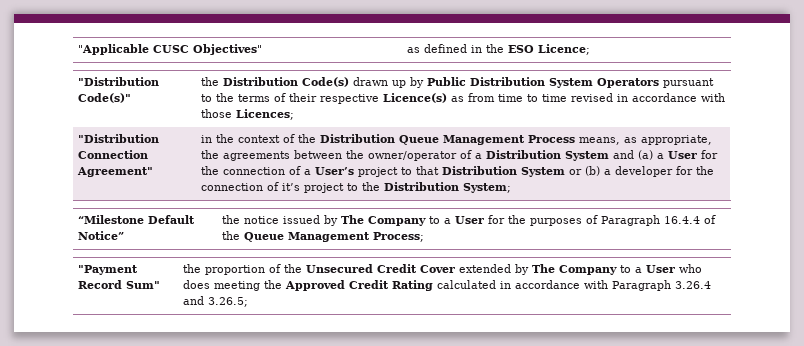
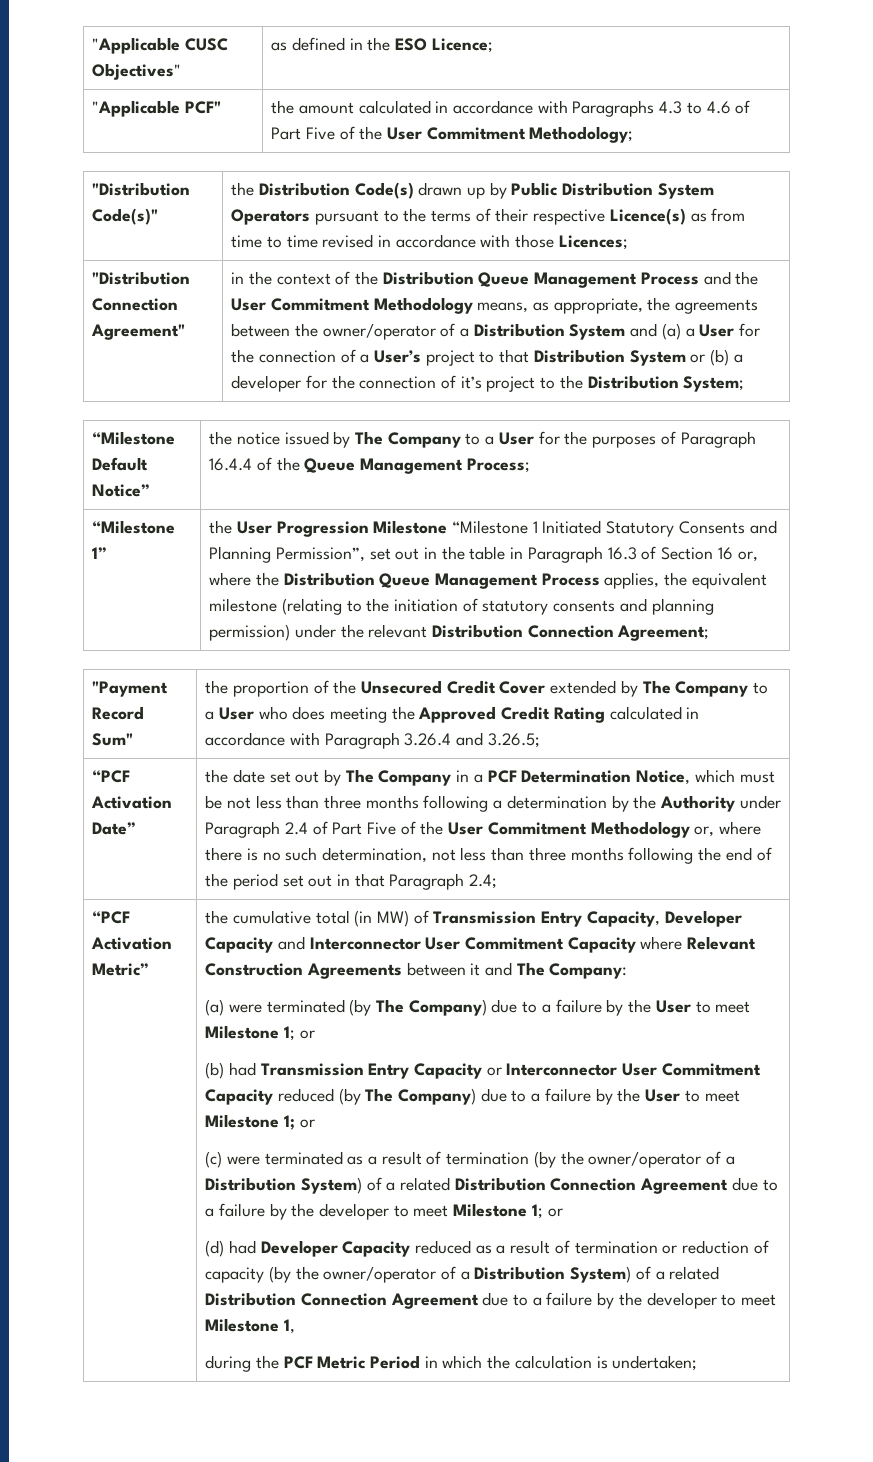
(591, 49) none -> [92,100,221,117] [271,100,751,117] [271,126,634,143] // "Applicable PCF" | the amount calculated in accordance with Paragraphs 4.3 to 4.6 of Part Five of the User Commitment Methodology;
(576, 139) none -> [703,271,759,285] [231,297,473,314] and the User Commitment Methodology
(425, 237) none -> [92,520,176,534] [92,547,108,559] [209,520,777,537] [209,546,758,563] [209,572,767,589] [209,598,714,615] [209,624,710,641] // “Milestone 1” | the User Progression Milestone “Milestone 1 Initiated Statutory Consents and Planning Permission”, set out in the table in Paragraph 16.3 of Section 16 or, where the Distribution Queue Management Process applies, the equivalent milestone (relating to the initiation of statutory consents and planning permission) under the relevant Distribution Connection Agreement;
(249, 302) none -> [92,770,131,783] [91,796,173,809] [92,822,137,835] [205,769,775,786] [205,795,781,812] [205,821,762,838] [205,847,772,864] [205,873,498,890] [92,911,131,924] [91,937,173,950] [92,963,150,976] [205,910,742,927] [205,936,757,953] [205,962,628,979] [205,999,751,1016] [205,1025,315,1041] [205,1062,761,1079] [205,1088,740,1105] [205,1114,315,1130] [205,1151,735,1168] [205,1177,778,1194] [205,1203,563,1220] [205,1240,769,1257] [205,1266,720,1283] [205,1292,777,1309] [205,1318,295,1334] [205,1355,698,1372] // “PCF Activation Date” | the date set out by The Company in a PCF Determination Notice, which must be not less than three months following a determination by the Authority under Paragraph 2.4 of Part Five of the User Commitment Methodology or, where there is no such determination, not less than three months following the end of the period set out in that Paragraph 2.4; // “PCF Activation Metric” | the cumulative total (in MW) of Transmission Entry Capacity, Developer Capacity and Interconnector User Commitment Capacity where Relevant Construction Agreements between it and The Company: // (a) were terminated (by The Company) due to a failure by the User to meet Milestone 1; or // (b) had Transmission Entry Capacity or Interconnector User Commitment Capacity reduced (by The Company) due to a failure by the User to meet Milestone 1; or // (c) were terminated as a result of termination (by the owner/operator of a Distribution System) of a related Distribution Connection Agreement due to a failure by the developer to meet Milestone 1; or // (d) had Developer Capacity reduced as a result of termination or reduction of capacity (by the owner/operator of a Distribution System) of a related Distribution Connection Agreement due to a failure by the developer to meet Milestone 1, // during the PCF Metric Period in which the calculation is undertaken;

